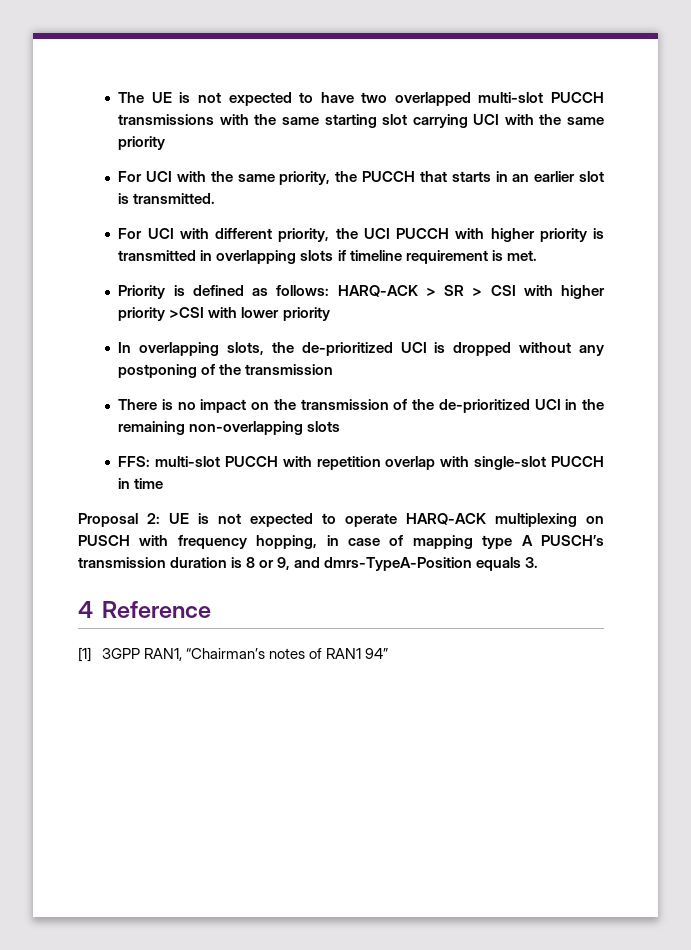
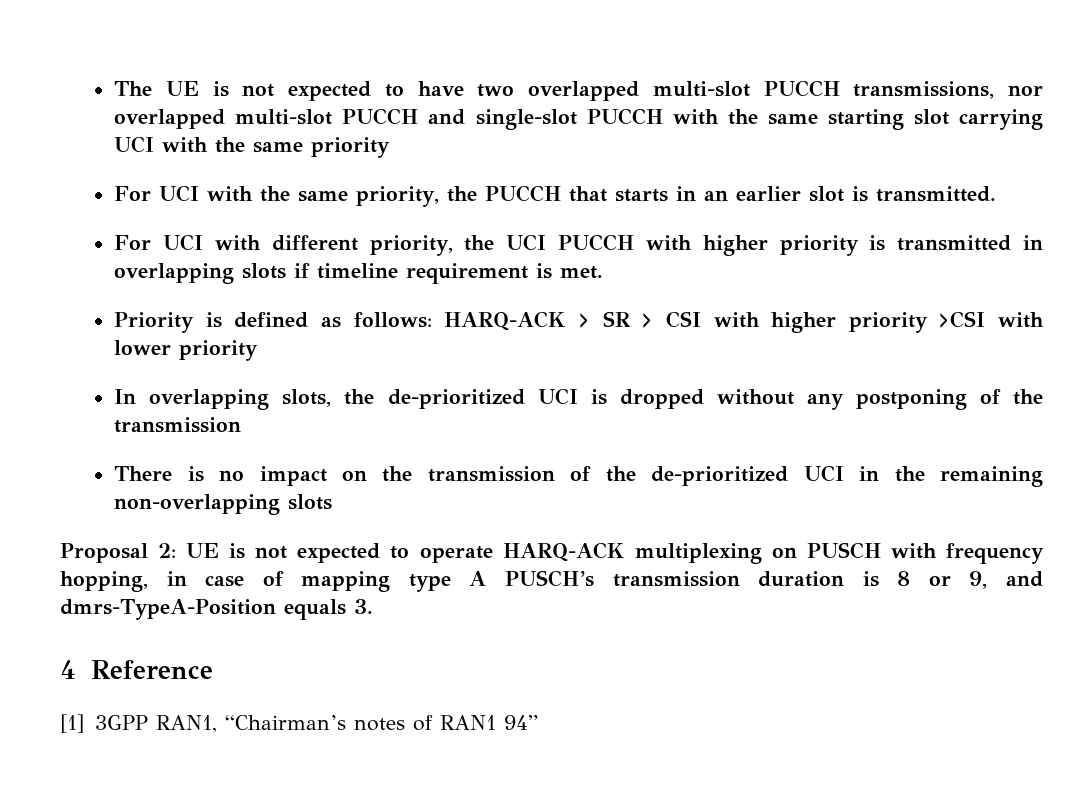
[118,114,215,125] transmissions -> [853,81,1043,99] [114,108,663,130] transmissions, nor overlapped multi-slot PUCCH and single-slot PUCCH
[118,456,605,470] [118,478,164,489] // FFS: multi-slot PUCCH with repetition overlap with single-slot PUCCH in time -> (333, 502) none

